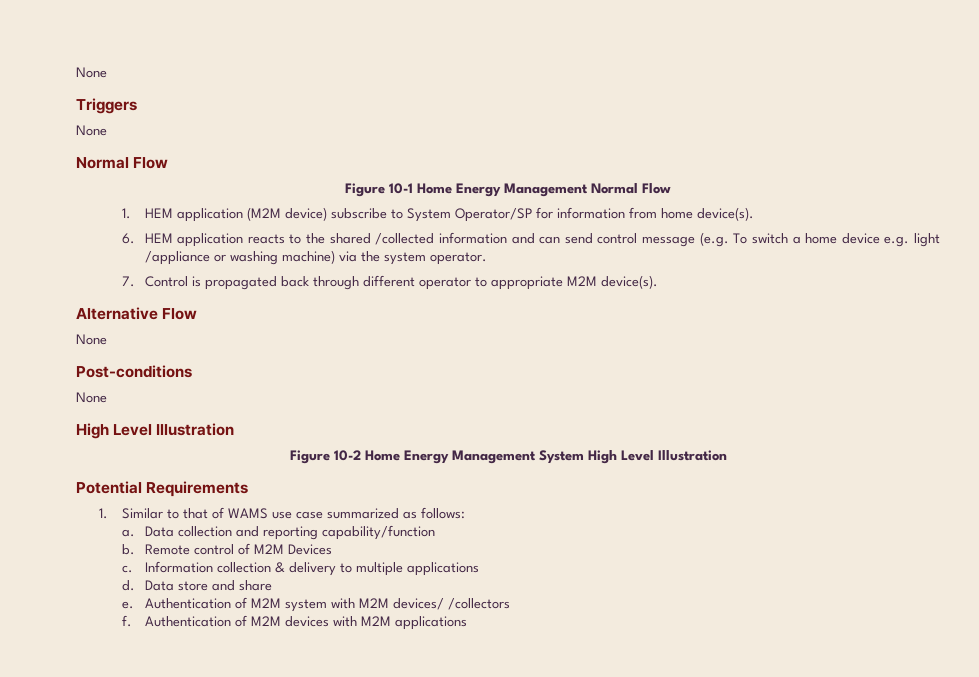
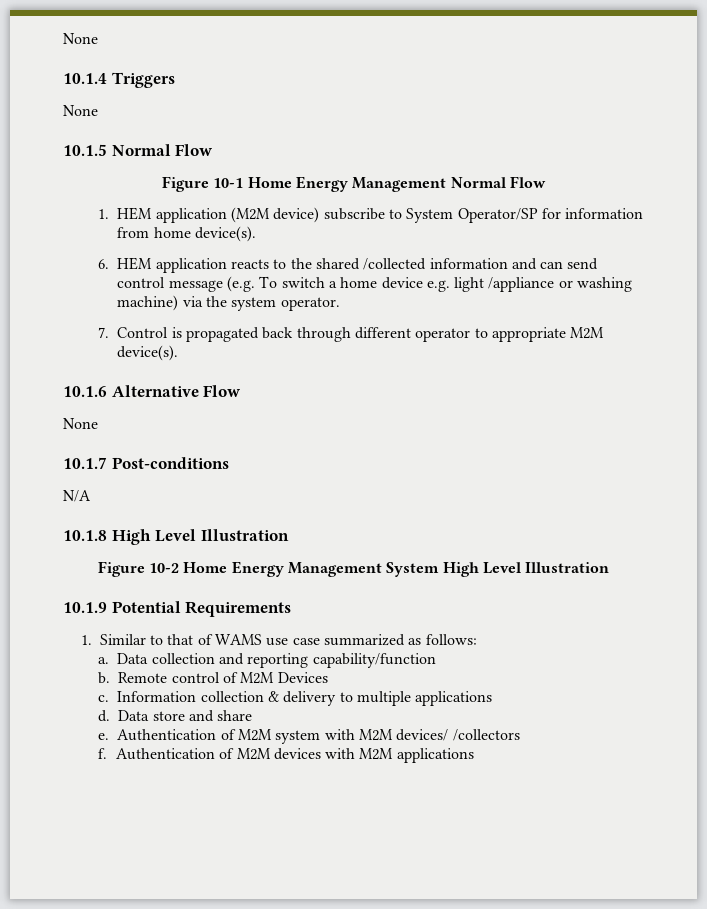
[76,67,107,78] None // -> [63,33,98,44] [63,73,107,84] None // 10.1.4
(107, 130) none -> [63,144,107,156] 10.1.5
(658, 282) none -> [63,386,107,397] 10.1.6
(107, 339) none -> [63,457,107,469] 10.1.7
[76,392,107,403] None // -> [63,490,91,502] [63,530,107,541] N/A // 10.1.8
(727, 455) none -> [63,602,107,613] 10.1.9

